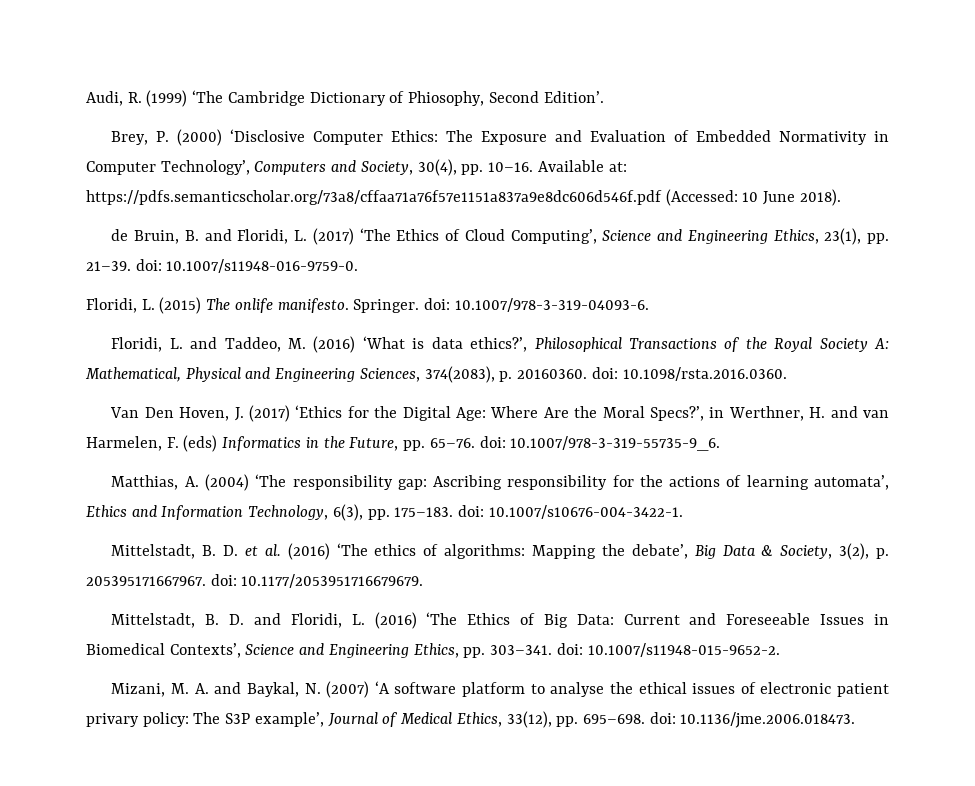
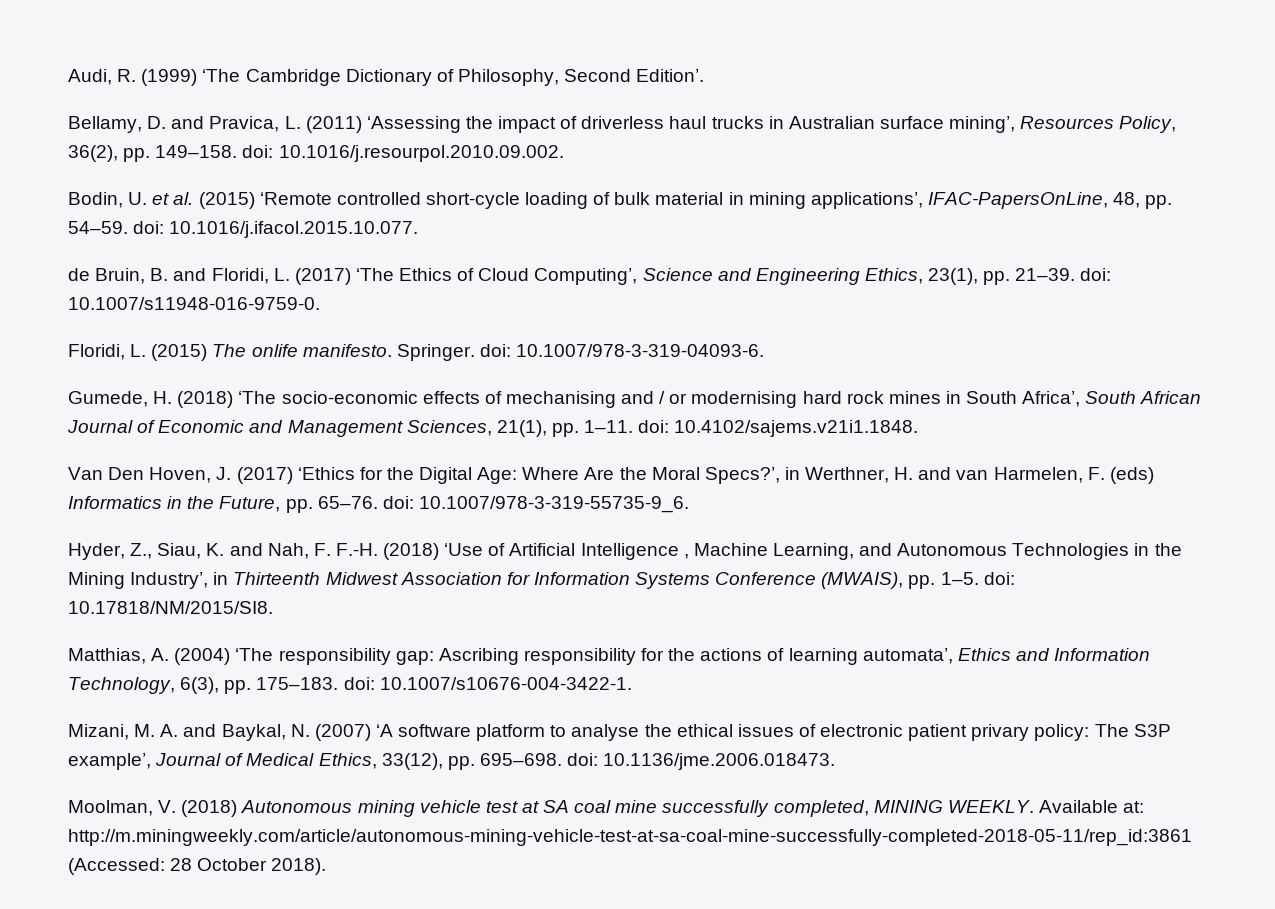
[408,91,485,106] Phiosophy, -> [457,69,559,86] Philosophy,
[111,129,889,146] [86,159,627,176] [86,189,841,206] Brey, P. (2000) ‘Disclosive Computer Ethics: The Exposure and Evaluation of Embedded Normativity in Computer Technology’, Computers and Society, 30(4), pp. 10–16. Available at: https://pdfs.semanticscholar.org/73a8/cffaa71a76f57e1151a837a9e8dc606d546f.pdf (Accessed: 10 June 2018). -> [68,116,1177,133] [68,145,564,162] [68,192,1173,209] [68,221,419,238] Bellamy, D. and Pravica, L. (2011) ‘Assessing the impact of driverless haul trucks in Australian surface mining’, Resources Policy, 36(2), pp. 149–158. doi: 10.1016/j.resourpol.2010.09.002. // Bodin, U. et al. (2015) ‘Remote controlled short-cycle loading of bulk material in mining applications’, IFAC-PapersOnLine, 48, pp. 54–59. doi: 10.1016/j.ifacol.2015.10.077.
[111,336,889,353] [85,366,787,383] Floridi, L. and Taddeo, M. (2016) ‘What is data ethics?’, Philosophical Transactions of the Royal Society A: Mathematical, Physical and Engineering Sciences, 374(2083), p. 20160360. doi: 10.1098/rsta.2016.0360. -> [68,391,1202,408] [67,420,919,437] Gumede, H. (2018) ‘The socio-economic effects of mechanising and / or modernising hard rock mines in South Africa’, South African Journal of Economic and Management Sciences, 21(1), pp. 1–11. doi: 10.4102/sajems.v21i1.1848.
(721, 443) none -> [68,543,1182,560] [68,572,1015,589] [68,601,273,614] // Hyder, Z., Siau, K. and Nah, F. F.-H. (2018) ‘Use of Artificial Intelligence , Machine Learning, and Autonomous Technologies in the Mining Industry’, in Thirteenth Midwest Association for Information Systems Conference (MWAIS), pp. 1–5. doi: 10.17818/NM/2015/SI8.
[111,543,890,560] [86,574,424,588] [111,612,889,629] [86,643,780,658] // Mittelstadt, B. D. et al. (2016) ‘The ethics of algorithms: Mapping the debate’, Big Data & Society, 3(2), p. 205395171667967. doi: 10.1177/2053951716679679. // Mittelstadt, B. D. and Floridi, L. (2016) ‘The Ethics of Big Data: Current and Foreseeable Issues in Biomedical Contexts’, Science and Engineering Ethics, pp. 303–341. doi: 10.1007/s11948-015-9652-2. -> (632, 683) none
(856, 720) none -> [68,800,1145,817] [68,829,1192,846] [68,858,327,875] // Moolman, V. (2018) Autonomous mining vehicle test at SA coal mine successfully completed, MINING WEEKLY. Available at: http://m.miningweekly.com/article/autonomous-mining-vehicle-test-at-sa-coal-mine-successfully-completed-2018-05-11/rep_id:3861 (Accessed: 28 October 2018).

